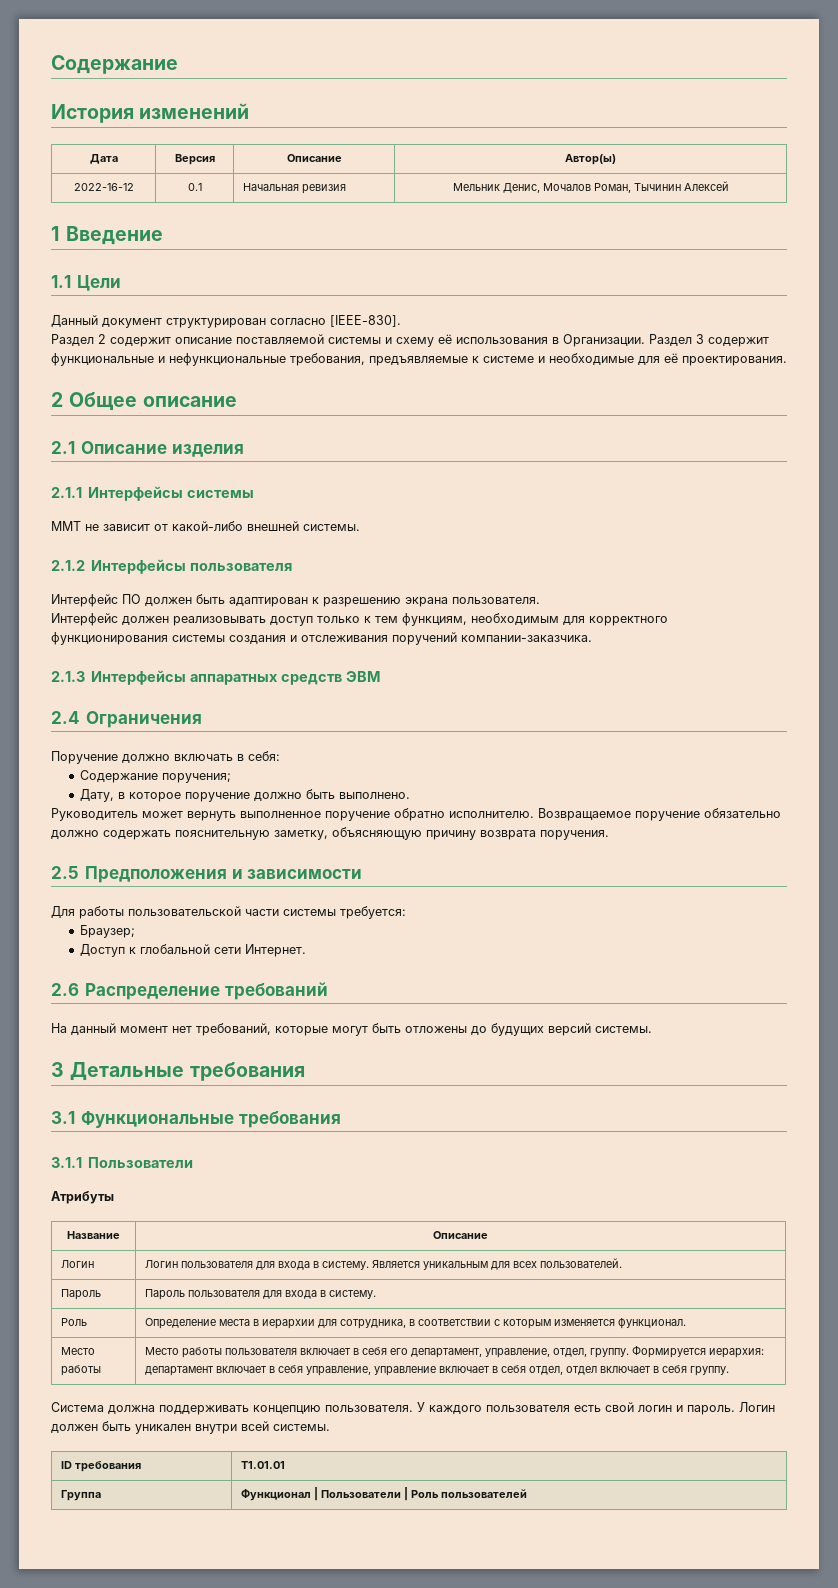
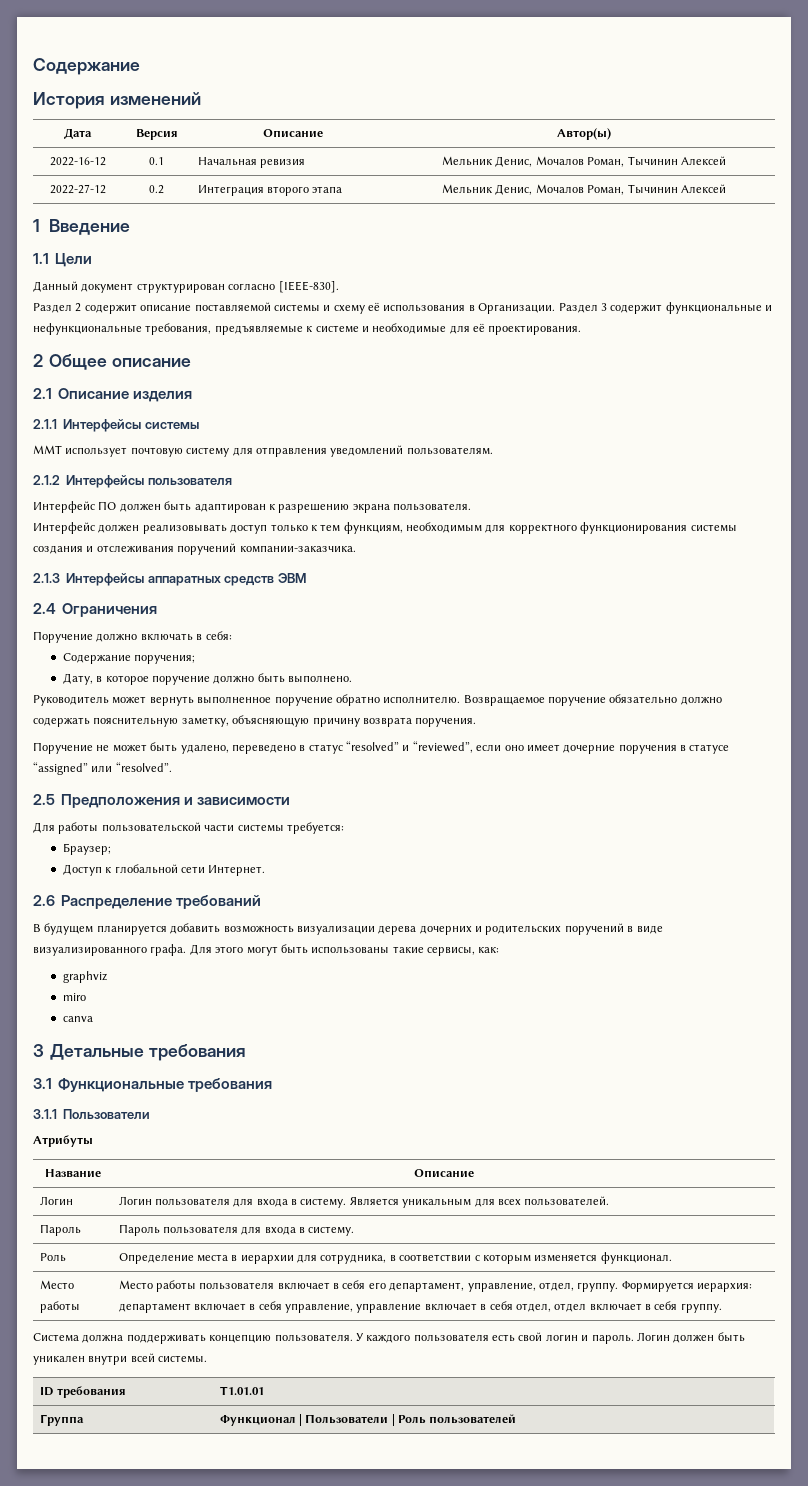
(729, 186) none -> [49,184,106,194] [149,185,164,194] [197,185,343,196] [442,184,726,195] // 2022-27-12 | 0.2 | Интеграция второго этапа | Мельник Денис, Мочалов Роман, Тычинин Алексей
[85,521,360,531] не зависит от какой-либо внешней системы. -> [65,445,493,457] использует почтовую систему для отправления уведомлений пользователям.
(609, 835) none -> [33,741,730,754] [33,762,172,775] // Поручение не может быть удалено, переведено в статус “resolved” и “reviewed”, если оно имеет дочерние поручения в статусе “assigned” или “resolved”.
[51,1023,652,1036] На данный момент нет требований, которые могут быть отложены до будущих версий системы. -> [33,923,663,935] [33,944,500,956] [62,971,107,983] [62,993,86,1001] [62,1016,93,1022] В будущем планируется добавить возможность визуализации дерева дочерних и родительских поручений в виде визуализированного графа. Для этого могут быть использованы такие сервисы, как: // graphviz // miro // canva

